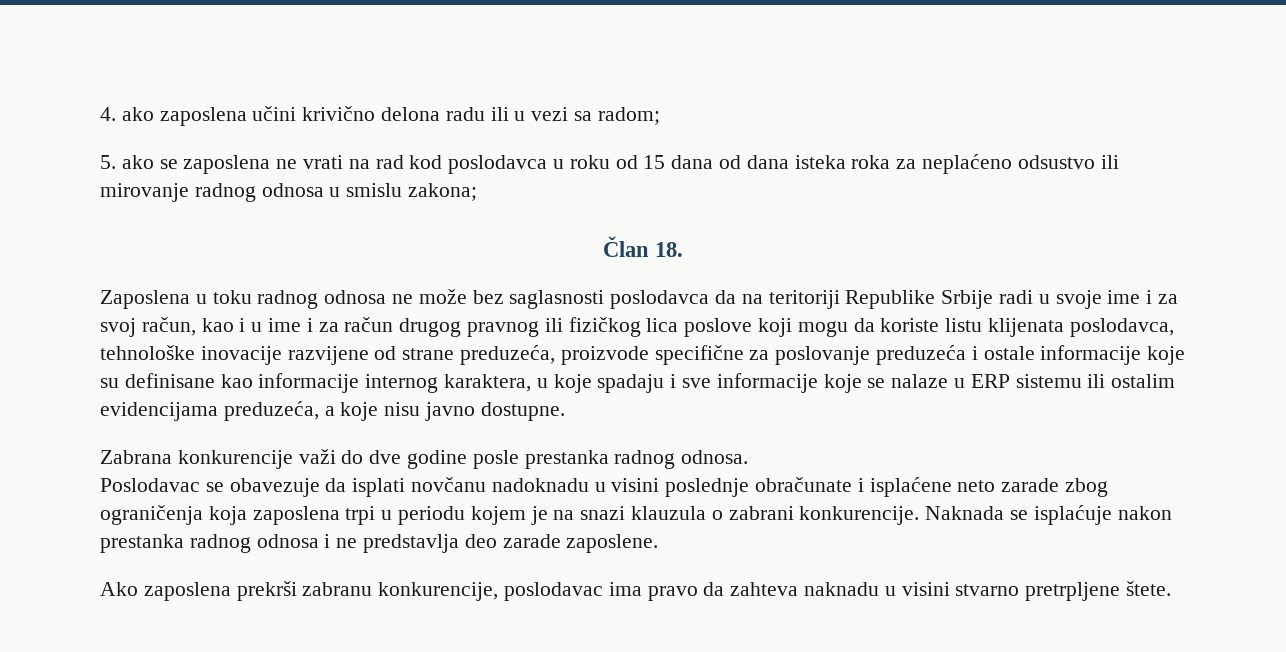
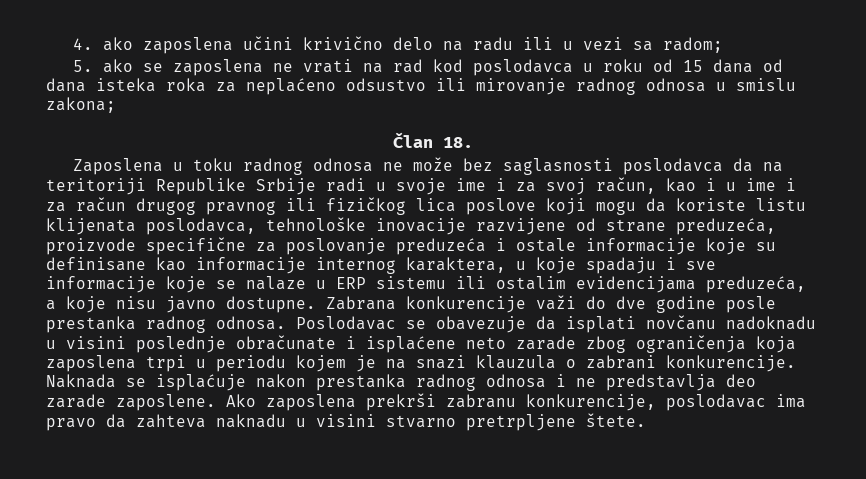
[381,107,441,121] delona -> [392,37,463,51] delo na
(565, 411) // -> (316, 304) none
(749, 457) // -> (286, 323) none
(659, 543) // -> (216, 402) none

